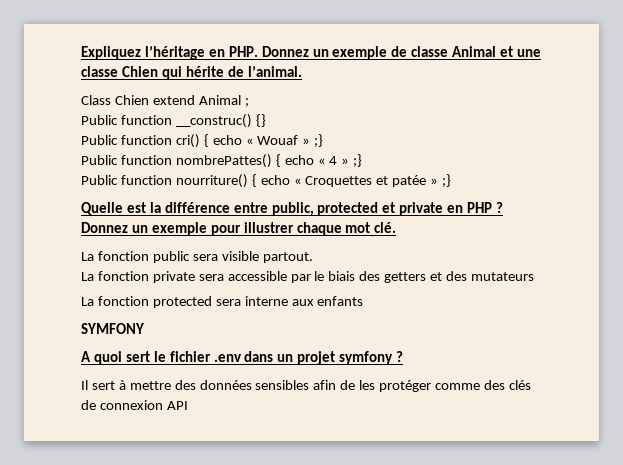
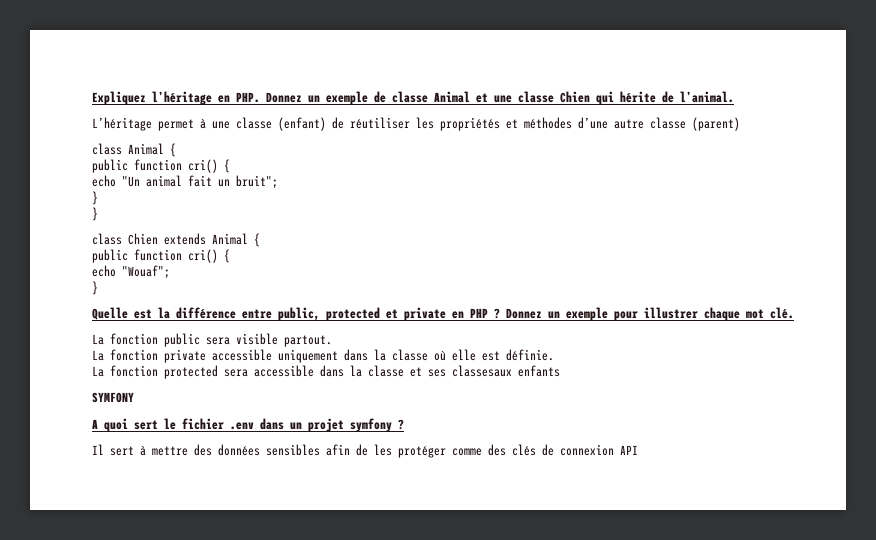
[81,95,249,107] [81,114,266,128] [81,134,324,148] [81,154,363,168] [81,174,452,188] Class Chien extend Animal ; // Public function __construc() {} // Public function cri() { echo « Wouaf » ;} // Public function nombrePattes() { echo « 4 » ;} // Public function nourriture() { echo « Croquettes et patée » ;} -> [92,117,740,131] [92,143,176,157] [92,159,230,173] [92,175,278,189] [92,191,98,205] [92,207,98,221] [92,233,260,247] [92,249,230,263] [92,265,170,279] [92,281,98,295] L’héritage permet à une classe (enfant) de réutiliser les propriétés et méthodes d’une autre classe (parent) // class Animal { // public function cri() { // echo "Un animal fait un bruit"; // } // } // class Chien extends Animal { // public function cri() { // echo "Wouaf"; // }
[198,271,534,283] [81,296,314,308] sera accessible par le biais des getters et des mutateurs // La fonction protected sera interne aux -> [212,349,554,363] [92,365,512,379] accessible uniquement dans la classe où elle est définie. // La fonction protected sera accessible dans la classe et ses classesaux

